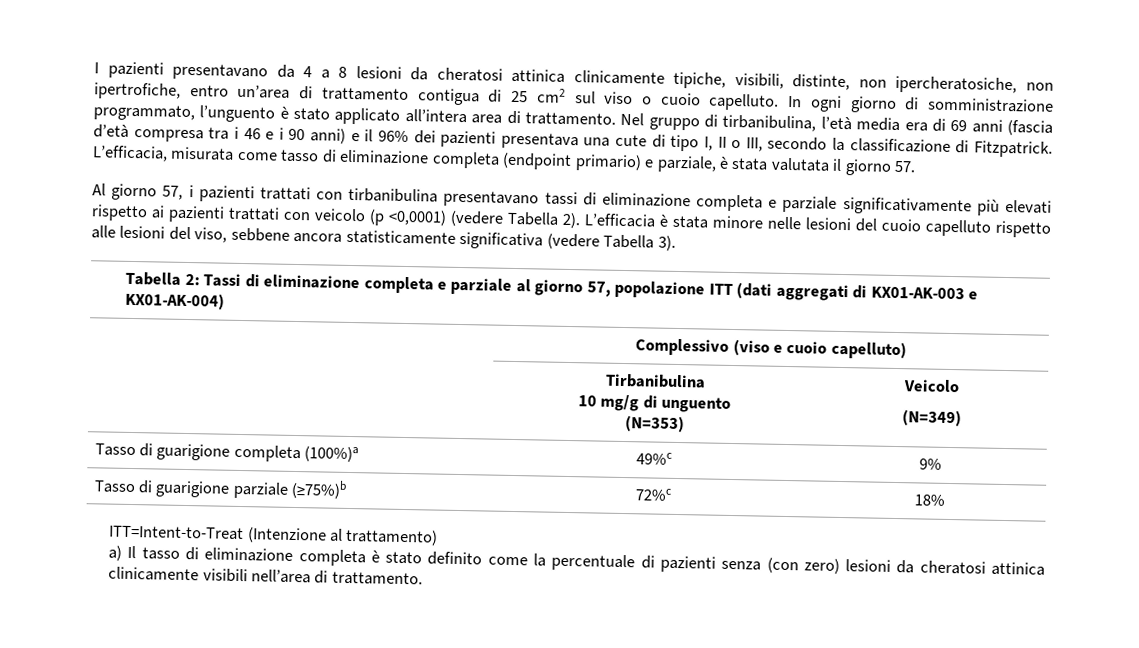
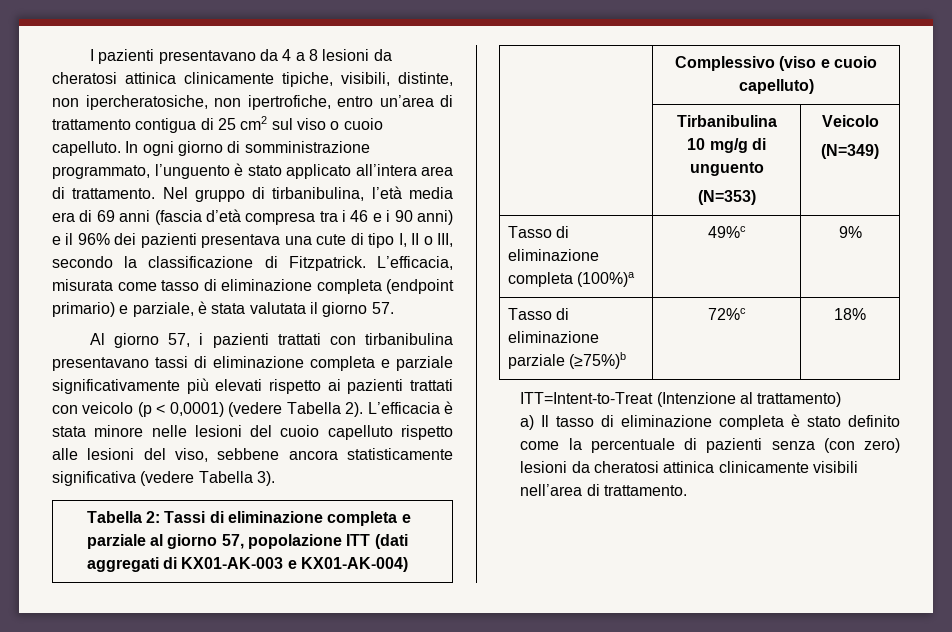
[388,209,447,226] <0,0001) -> [156,402,224,417] < 0,0001)
[156,443,231,461] guarigione -> [508,249,600,261] eliminazione
[155,480,231,498] guarigione -> [508,331,600,343] eliminazione

